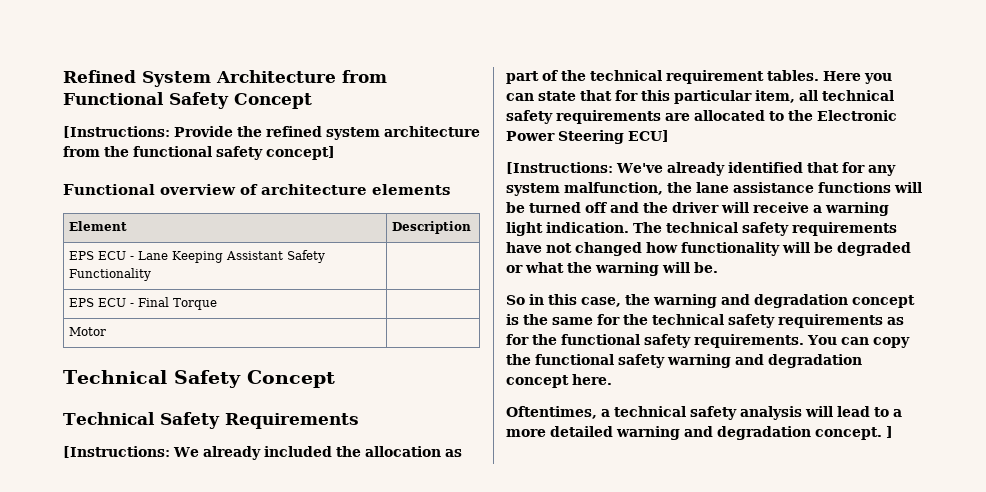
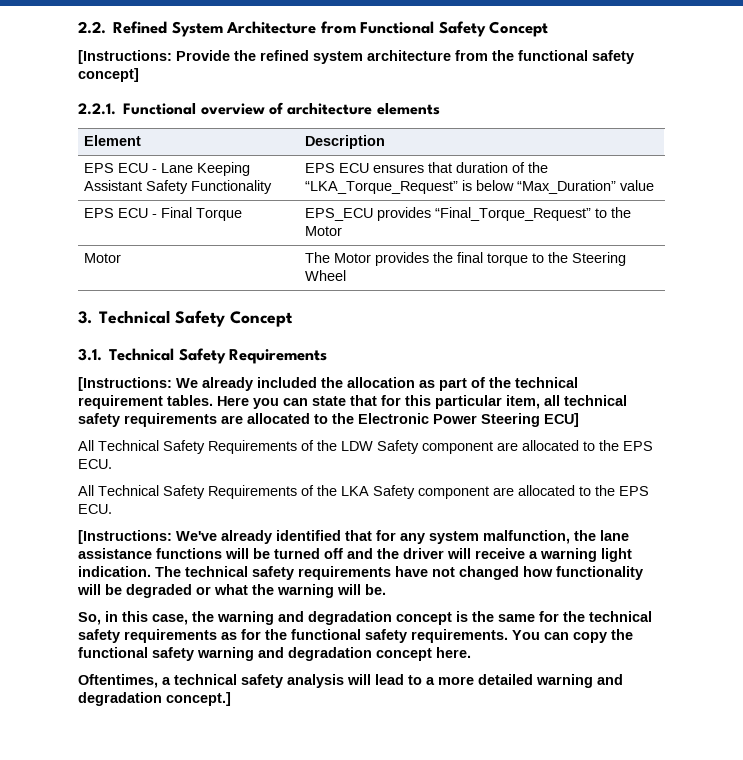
(63, 76) none -> [78,21,106,34] 2.2.
(335, 153) none -> [78,103,116,115] 2.2.1.
(152, 274) none -> [304,162,548,173] [304,180,654,194] EPS ECU ensures that duration of the “LKA_Torque_Request” is below “Max_Duration” value
[69,327,107,336] // Motor | // -> [304,207,631,221] [304,226,342,236] [83,253,121,263] [304,252,626,266] [304,270,346,281] [78,311,92,324] EPS_ECU provides “Final_Torque_Request” to the Motor // Motor | The Motor provides the final torque to the Steering Wheel // 3.
(335, 379) none -> [78,348,102,361] 3.1.
(669, 136) none -> [78,440,653,454] [78,459,112,469] [78,485,649,499] [78,504,112,514] // All Technical Safety Requirements of the LDW Safety component are allocated to the EPS ECU. // All Technical Safety Requirements of the LKA Safety component are allocated to the EPS ECU.
[506,295,525,305] So -> [78,612,101,625] So,
[815,426,893,440] concept. ] -> [166,692,231,706] concept.]

